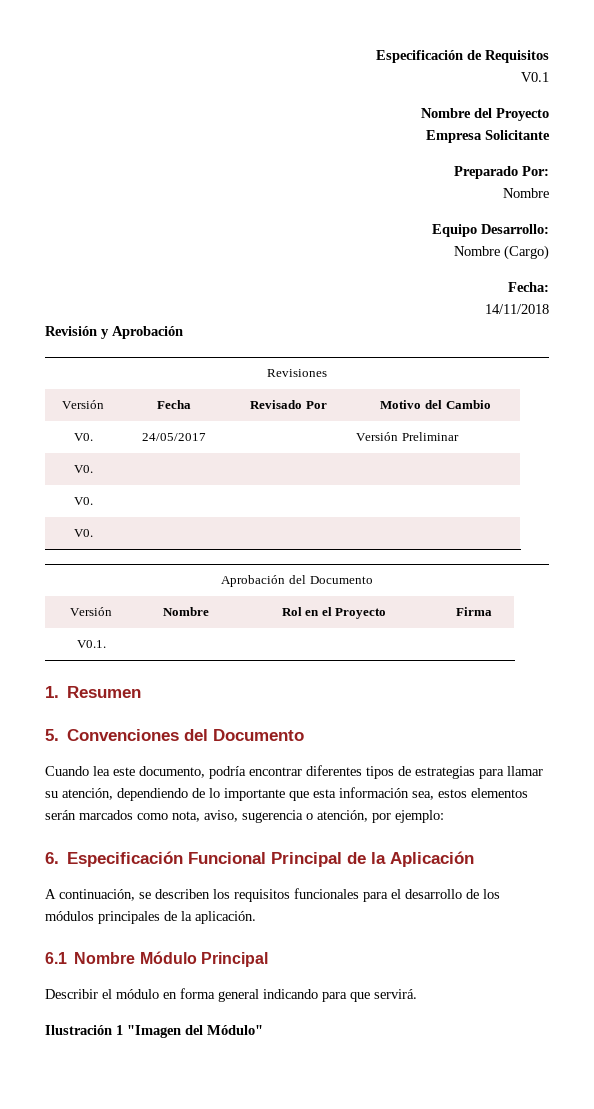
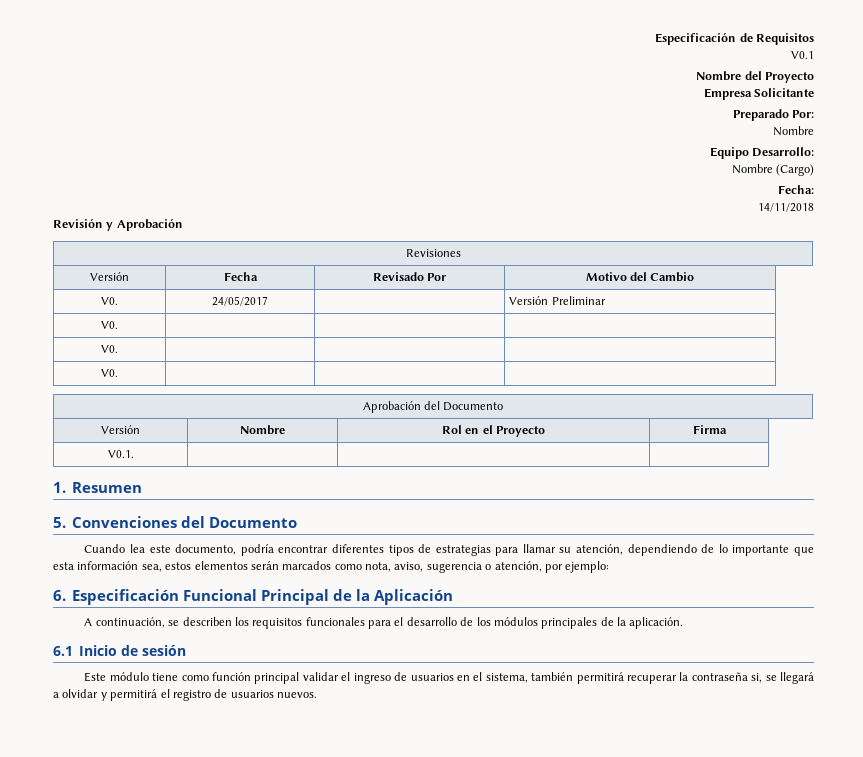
[74,951,268,967] [45,988,417,1002] [45,1025,263,1038] Nombre Módulo Principal // Describir el módulo en forma general indicando para que servirá. // Ilustración 1 "Imagen del Módulo" -> [79,645,187,656] [84,672,814,684] [53,689,317,701] Inicio de sesión // Este módulo tiene como función principal validar el ingreso de usuarios en el sistema, también permitirá recuperar la contraseña si, se llegará a olvidar y permitirá el registro de usuarios nuevos.

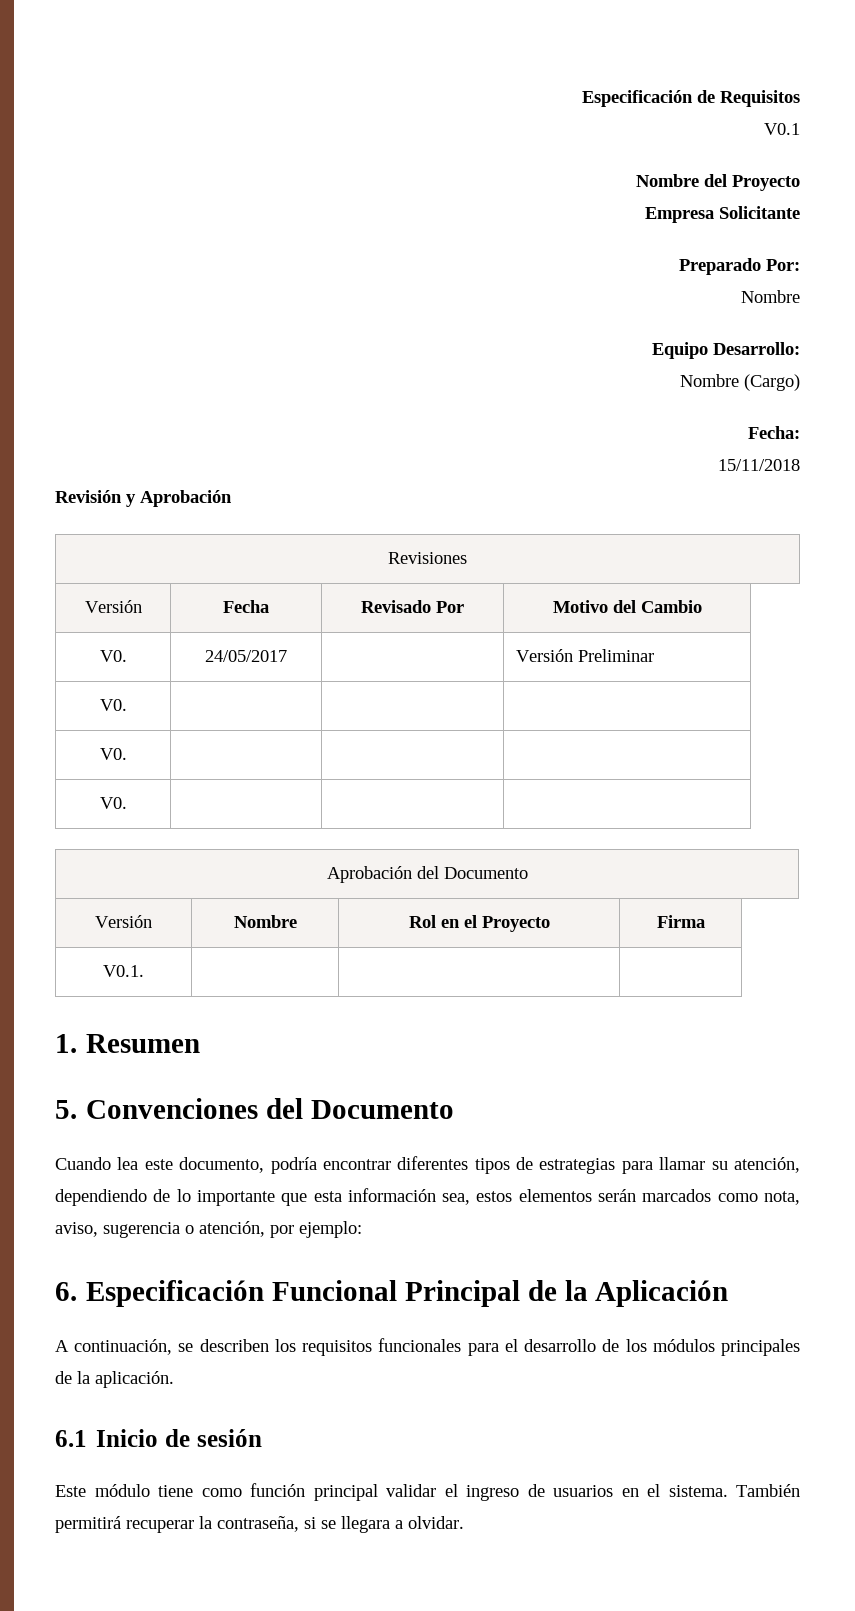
[758,203,814,212] 14/11/2018 -> [718,459,800,471] 15/11/2018
[485,672,574,683] sistema, también -> [668,1484,800,1497] sistema. También
[691,672,814,684] [53,689,317,701] contraseña si, se llegará a olvidar y permitirá el registro de usuarios nuevos. -> [217,1516,464,1533] contraseña, si se llegara a olvidar.

